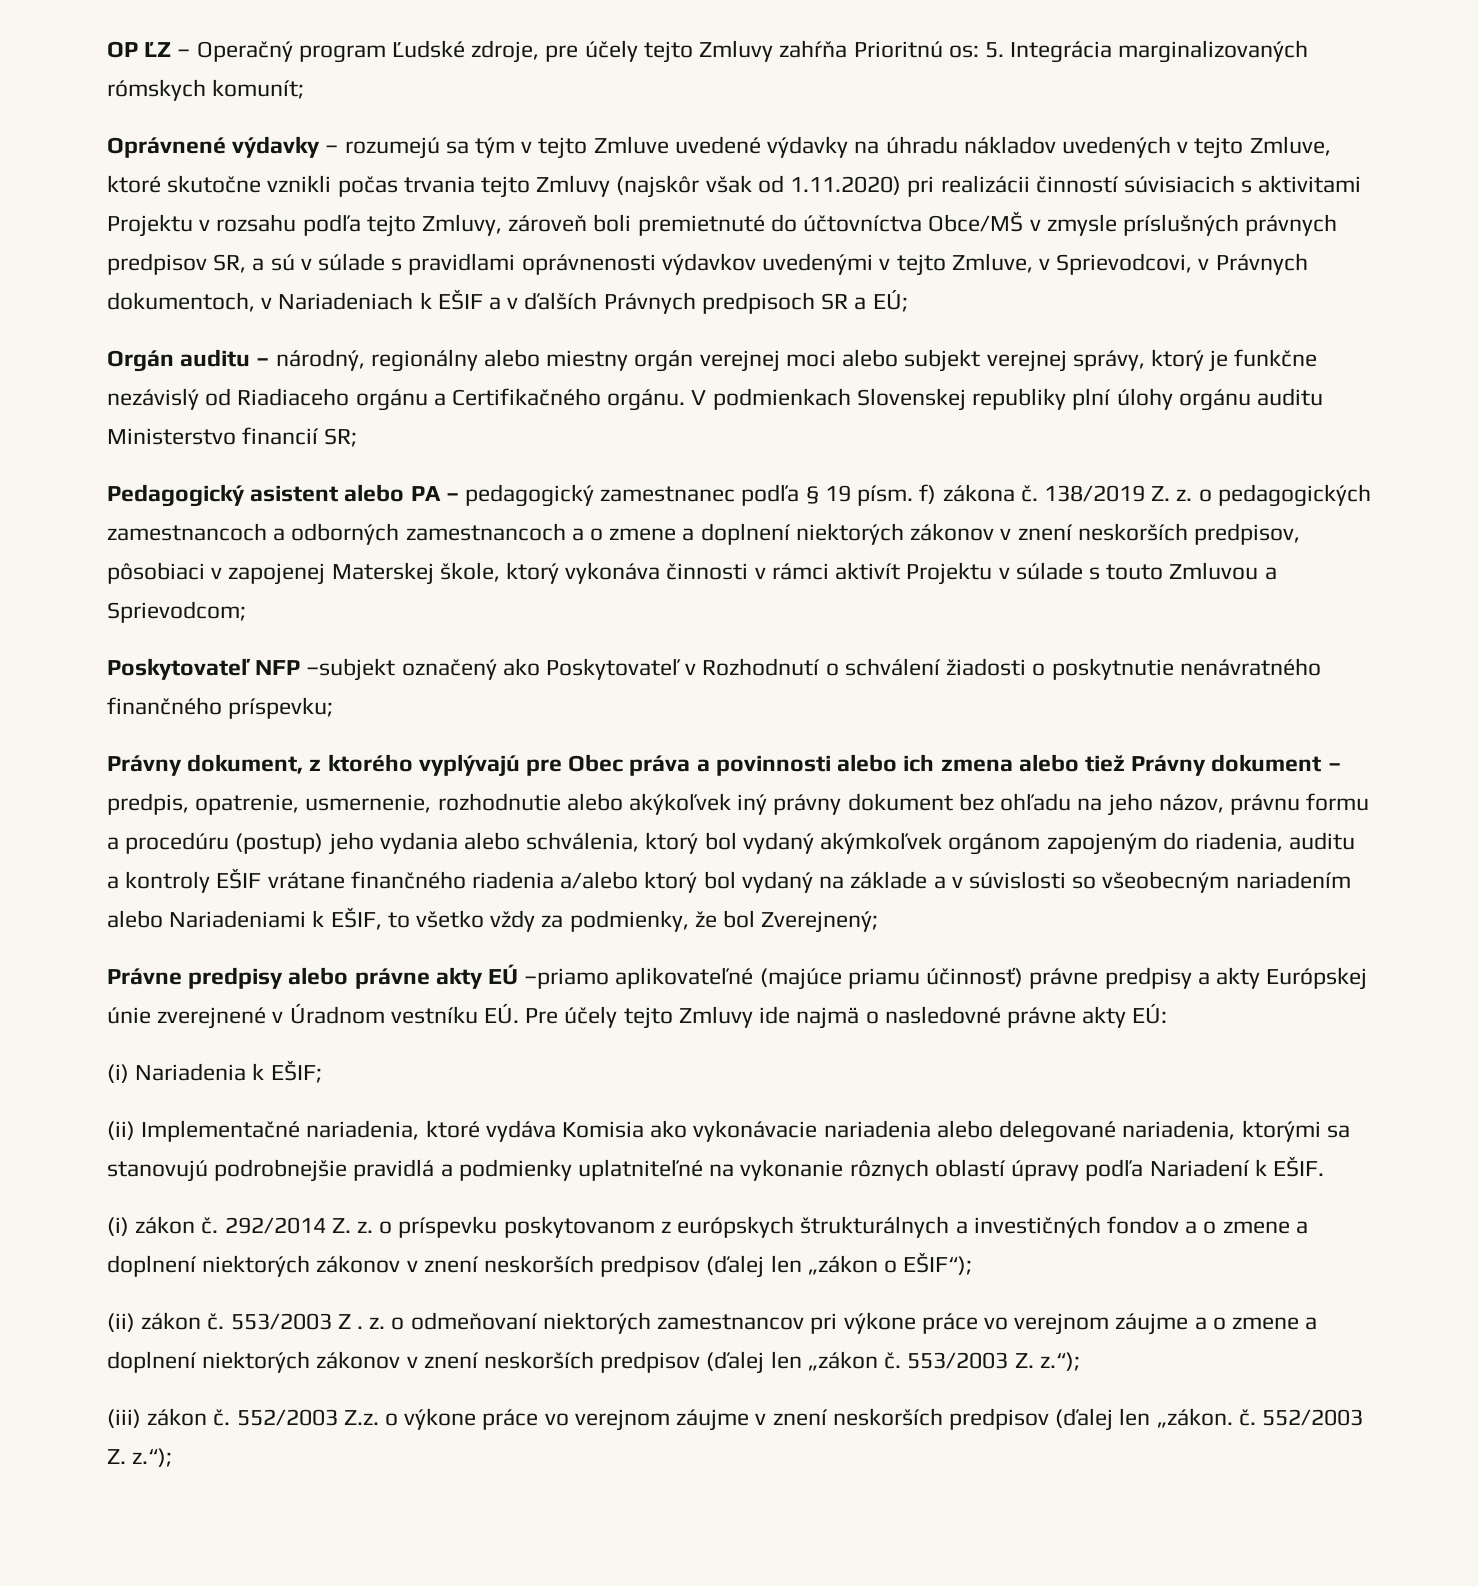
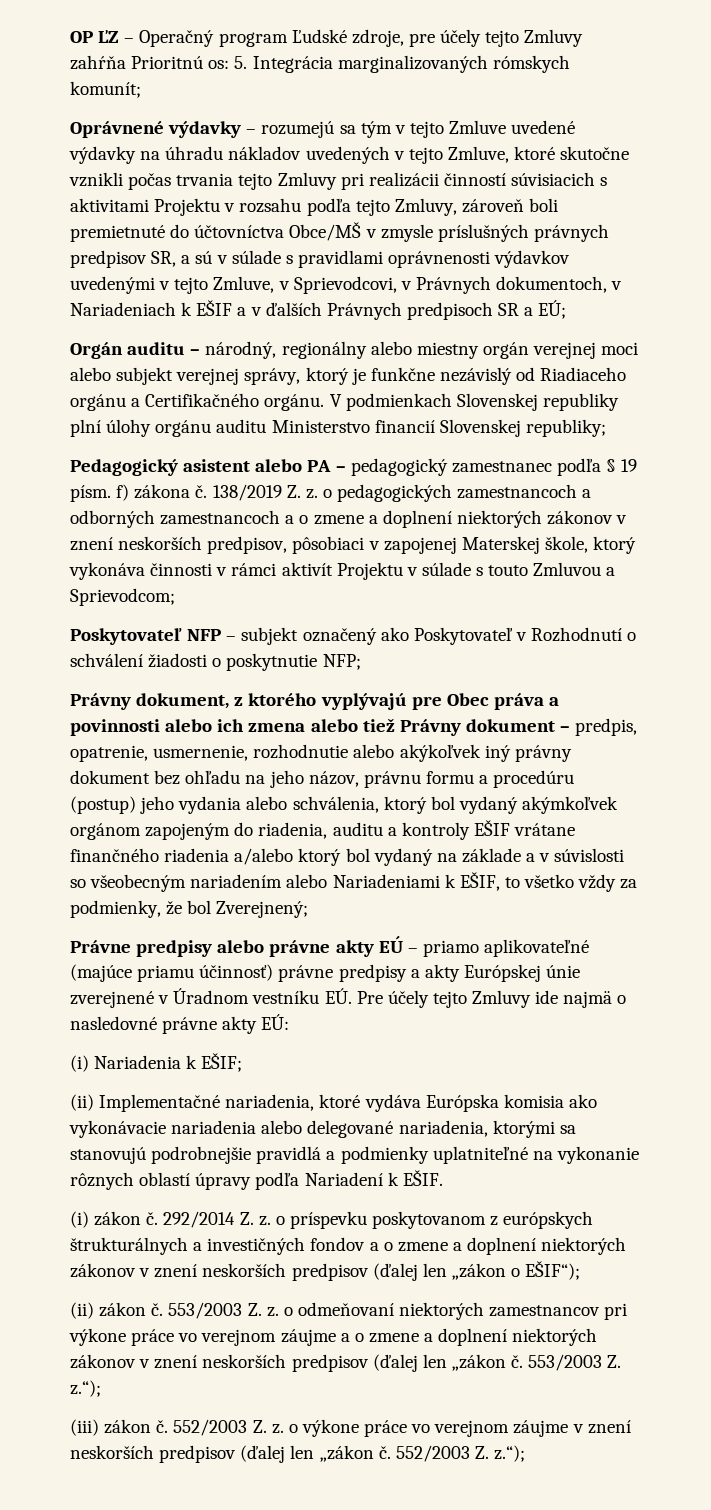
[616,175,902,198] (najskôr však od 1.11.2020) -> (337, 181) none
[324,428,358,447] SR; -> [439,419,606,437] Slovenskej republiky;
[306,658,396,681] –subjekt -> [226,627,299,645] – subjekt
[1179,658,1321,676] [107,697,334,719] nenávratného finančného príspevku; -> [322,654,361,670] NFP;
[524,968,610,989] –priamo -> [407,940,479,957] – priamo
[562,1121,645,1138] Komisia -> [425,1094,564,1112] Európska komisia
[337,1314,364,1329] Z . -> [247,1303,262,1316] Z.
[343,1410,379,1425] Z.z. -> [252,1420,284,1434] Z. z.
[1156,1408,1233,1428] „zákon. -> [319,1445,374,1462] „zákon

